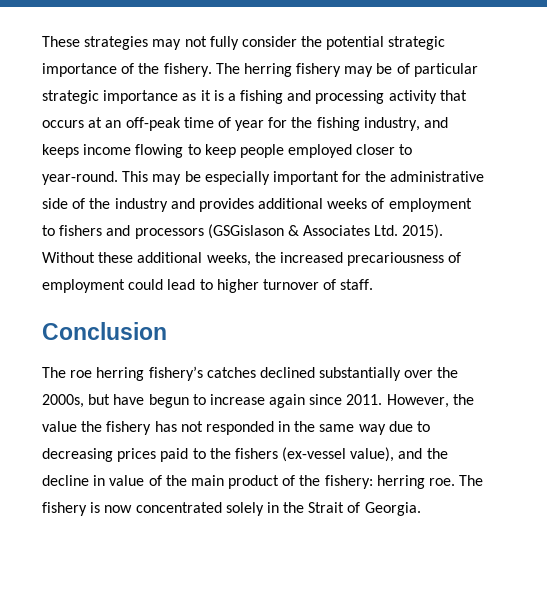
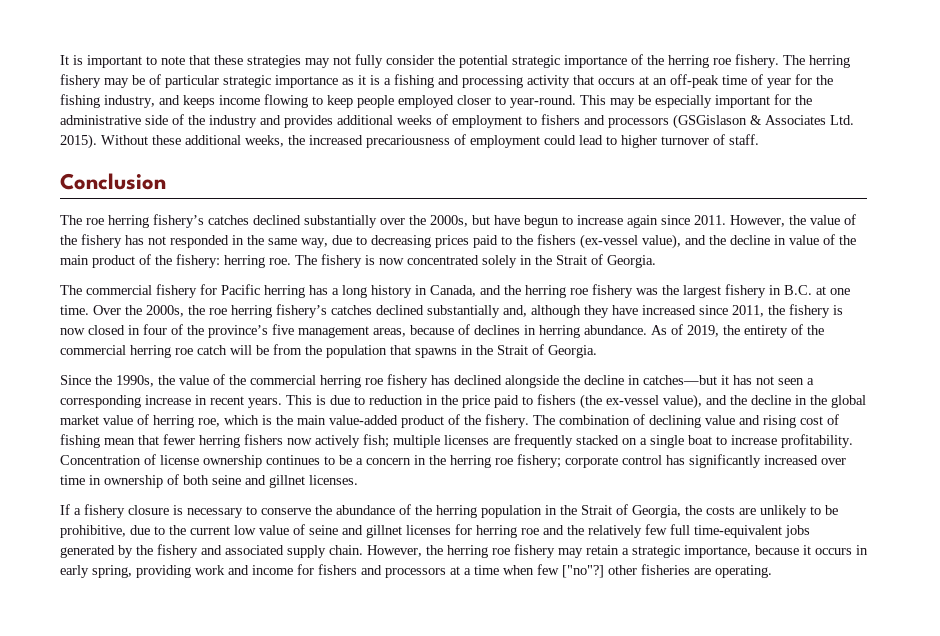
[42,36,80,47] These -> [60,55,243,68] It is important to note that these
(160, 68) none -> [668,55,731,68] herring roe
(77, 426) none -> [844,214,856,225] of
[358,424,386,435] way -> [301,238,328,248] way,
(421, 509) none -> [60,284,850,298] [60,304,843,318] [60,324,824,338] [60,344,597,358] [60,374,814,388] [60,394,866,409] [60,414,839,428] [60,434,853,448] [60,454,846,468] [60,474,358,488] [60,504,838,518] [60,524,810,538] [60,544,868,558] [60,564,772,578] // The commercial fishery for Pacific herring has a long history in Canada, and the herring roe fishery was the largest fishery in B.C. at one time. Over the 2000s, the roe herring fishery’s catches declined substantially and, although they have increased since 2011, the fishery is now closed in four of the province’s five management areas, because of declines in herring abundance. As of 2019, the entirety of the commercial herring roe catch will be from the population that spawns in the Strait of Georgia. // Since the 1990s, the value of the commercial herring roe fishery has declined alongside the decline in catches—but it has not seen a corresponding increase in recent years. This is due to reduction in the price paid to fishers (the ex-vessel value), and the decline in the global market value of herring roe, which is the main value-added product of the fishery. The combination of declining value and rising cost of fishing mean that fewer herring fishers now actively fish; multiple licenses are frequently stacked on a single boat to increase profitability. Concentration of license ownership continues to be a concern in the herring roe fishery; corporate control has significantly increased over time in ownership of both seine and gillnet licenses. // If a fishery closure is necessary to conserve the abundance of the herring population in the Strait of Georgia, the costs are unlikely to be prohibitive, due to the current low value of seine and gillnet licenses for herring roe and the relatively few full time-equivalent jobs generated by the fishery and associated supply chain. However, the herring roe fishery may retain a strategic importance, because it occurs in early spring, providing work and income for fishers and processors at a time when few ["no"?] other fisheries are operating.

